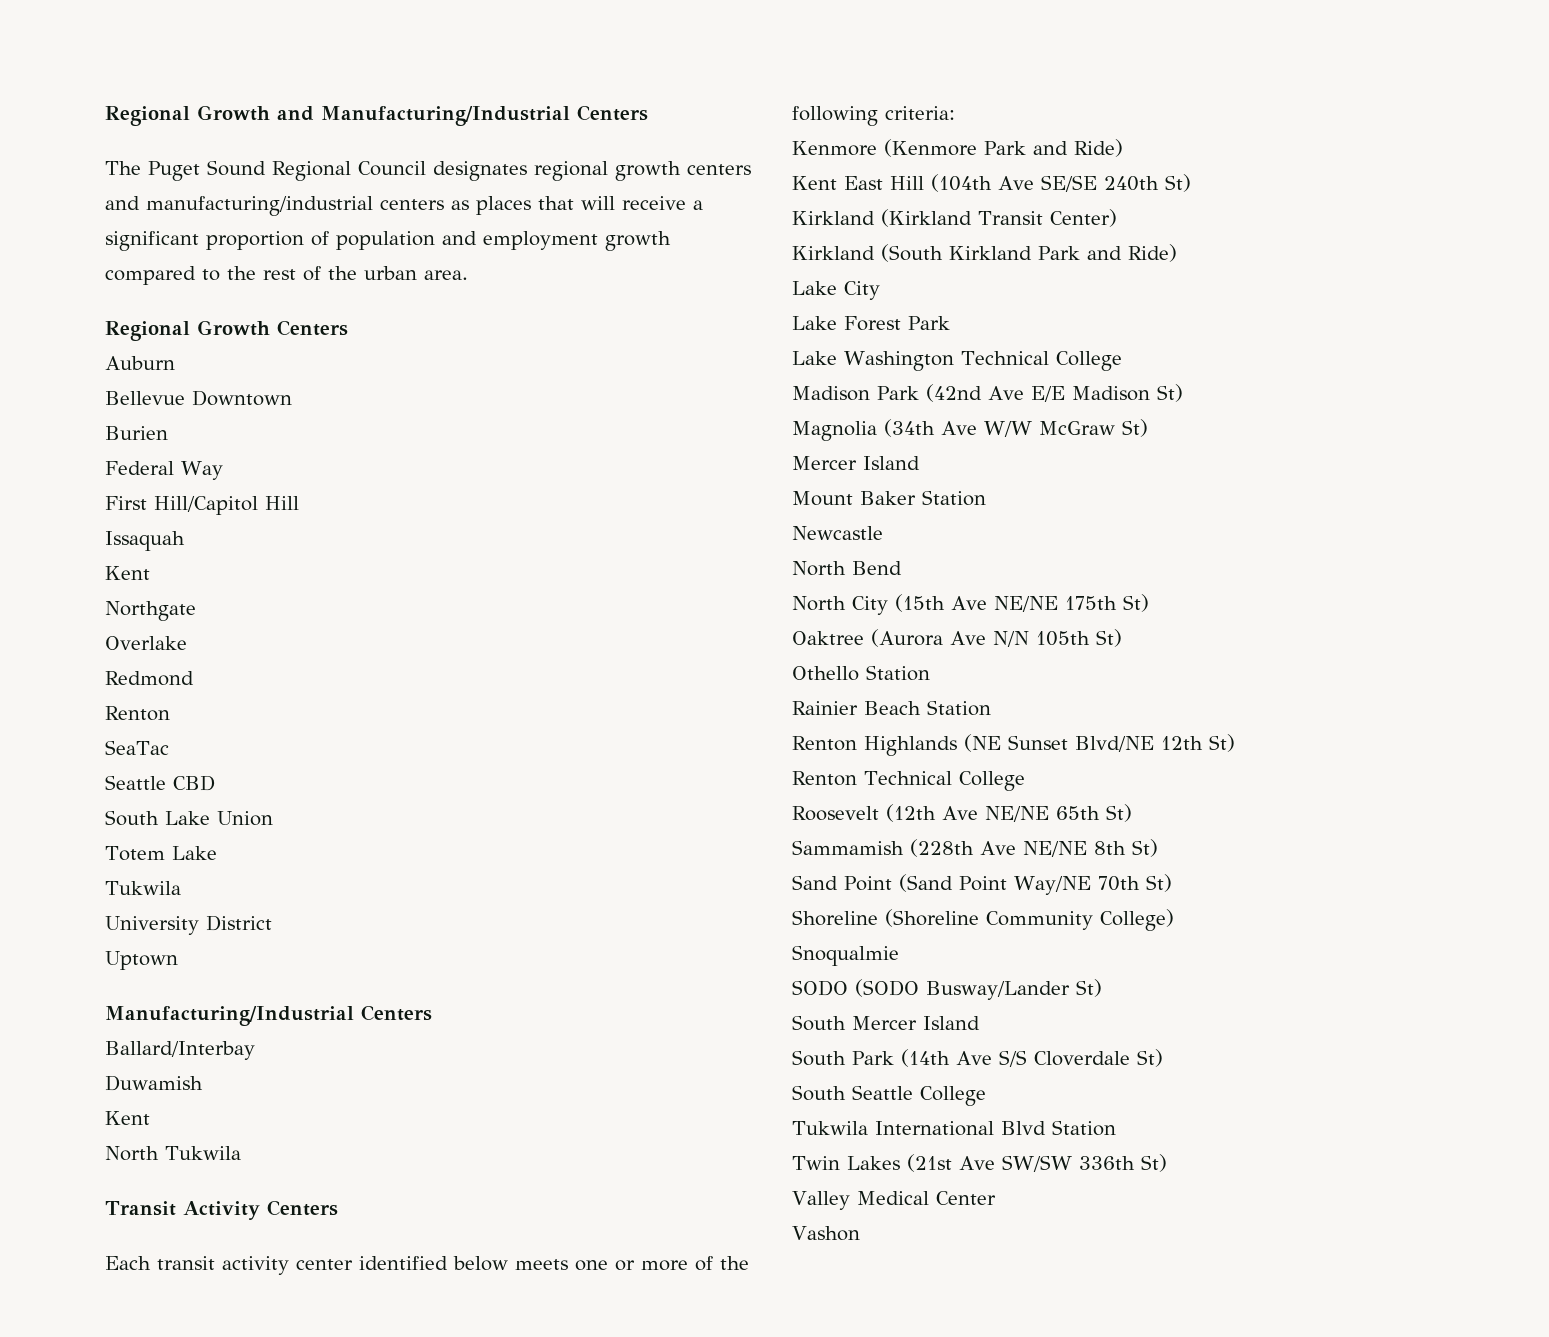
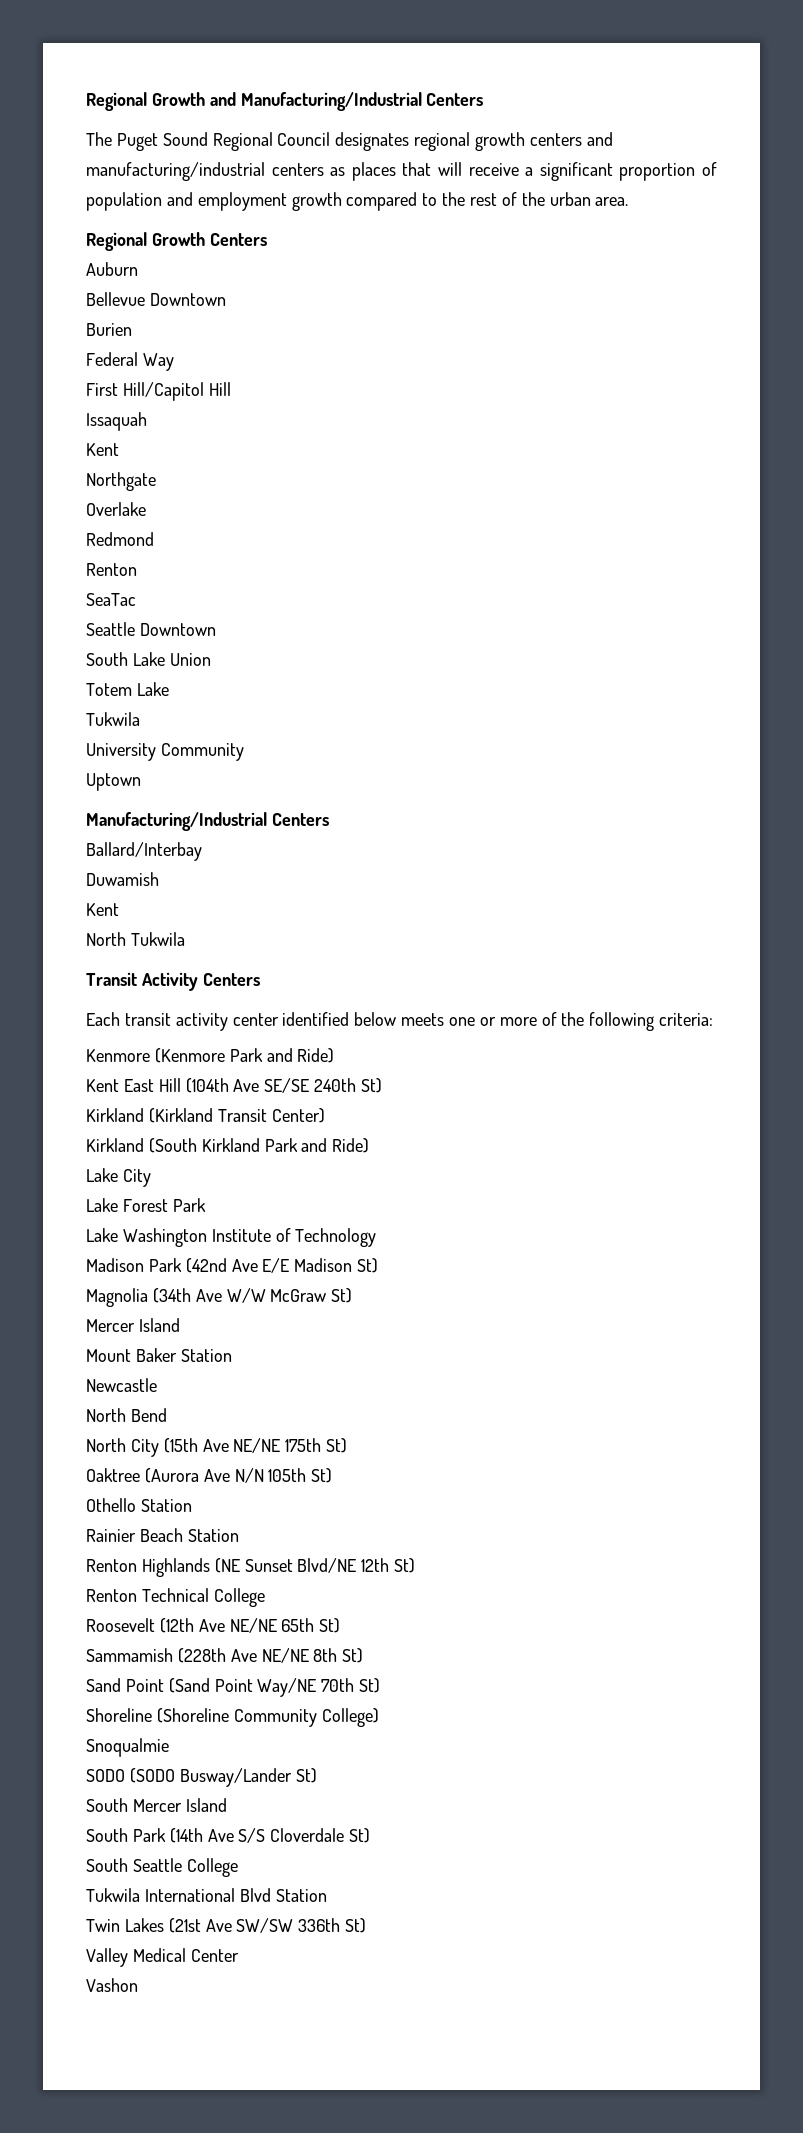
[173,775,215,791] CBD -> [139,623,216,636] Downtown
[206,915,272,931] District -> [160,743,244,761] Community
[960,351,1122,371] Technical College -> [211,1228,377,1247] Institute of Technology

